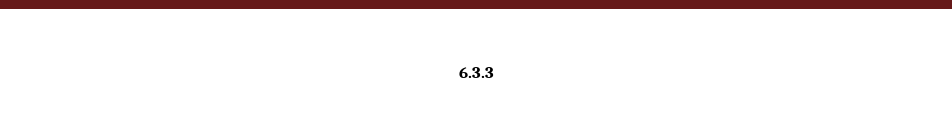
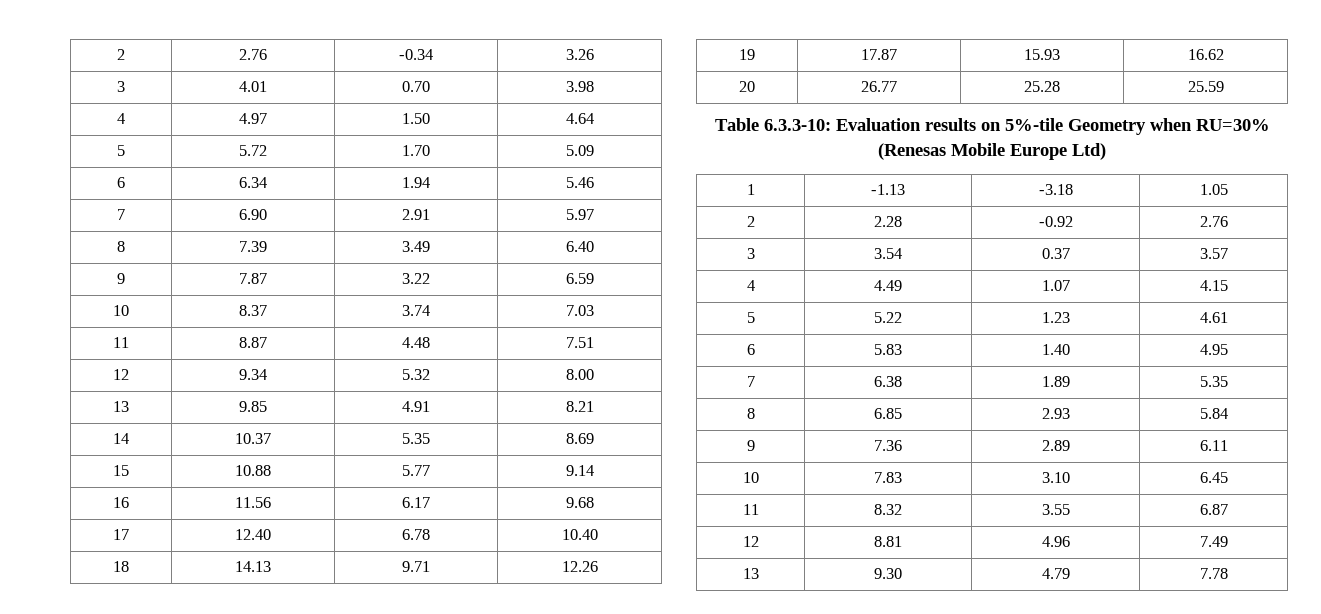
[458,67,494,78] 6.3.3 -> [117,49,125,60] [239,49,267,60] [399,49,433,60] [565,49,594,60] [117,81,125,92] [239,81,267,92] [402,81,430,92] [565,81,594,92] [117,113,125,124] [239,113,267,124] [402,113,430,124] [565,113,594,124] [117,145,125,156] [239,145,267,156] [402,145,430,156] [565,145,594,156] [117,177,125,188] [239,177,267,188] [402,177,430,188] [565,177,594,188] [117,209,125,220] [239,209,267,220] [402,209,430,220] [565,209,594,220] [117,241,125,252] [239,241,267,252] [402,241,430,252] [565,241,594,252] [117,273,125,284] [239,273,267,284] [402,273,430,284] [565,273,594,284] [113,305,129,316] [239,305,267,316] [402,305,430,316] [565,305,594,316] [113,337,129,348] [239,337,267,348] [402,337,430,348] [565,337,594,348] [113,369,129,380] [239,369,267,380] [402,369,430,380] [565,369,594,380] [113,401,129,412] [239,401,267,412] [402,401,430,412] [565,401,594,412] [113,433,129,444] [235,433,271,444] [402,433,430,444] [565,433,594,444] [113,465,129,476] [235,465,271,476] [402,465,430,476] [565,465,594,476] [113,497,129,508] [235,497,271,508] [402,497,430,508] [565,497,594,508] [113,529,129,540] [235,529,271,540] [402,529,430,540] [561,529,598,540] [113,561,129,572] [235,561,271,572] [402,561,430,572] [561,561,598,572] [739,49,755,60] [861,49,897,60] [1024,49,1060,60] [1187,49,1224,60] [739,81,755,92] [861,81,897,92] [1024,81,1060,92] [1187,81,1224,92] [714,118,1270,135] [878,143,1106,160] [746,184,755,195] [871,184,905,195] [1038,184,1073,195] [1199,184,1228,195] [746,216,755,227] [874,216,902,227] [1038,216,1073,227] [1199,216,1228,227] [746,248,755,259] [874,248,902,259] [1041,248,1070,259] [1199,248,1228,259] [746,280,755,291] [874,280,902,291] [1041,280,1070,291] [1199,280,1228,291] [746,312,755,323] [874,312,902,323] [1041,312,1070,323] [1199,312,1228,323] [746,344,755,355] [874,344,902,355] [1041,344,1070,355] [1199,344,1228,355] [746,376,755,387] [874,376,902,387] [1041,376,1070,387] [1199,376,1228,387] [746,408,755,419] [874,408,902,419] [1041,408,1070,419] [1199,408,1228,419] [746,440,755,451] [874,440,902,451] [1041,440,1070,451] [1199,440,1228,451] [742,472,759,483] [874,472,902,483] [1041,472,1070,483] [1199,472,1228,483] [742,504,759,515] [874,504,902,515] [1041,504,1070,515] [1199,504,1228,515] [742,536,759,547] [874,536,902,547] [1041,536,1070,547] [1199,536,1228,547] [742,568,759,579] [874,568,902,579] [1041,568,1070,579] [1199,568,1228,579] 2 | 2.76 | -0.34 | 3.26 // 3 | 4.01 | 0.70 | 3.98 // 4 | 4.97 | 1.50 | 4.64 // 5 | 5.72 | 1.70 | 5.09 // 6 | 6.34 | 1.94 | 5.46 // 7 | 6.90 | 2.91 | 5.97 // 8 | 7.39 | 3.49 | 6.40 // 9 | 7.87 | 3.22 | 6.59 // 10 | 8.37 | 3.74 | 7.03 // 11 | 8.87 | 4.48 | 7.51 // 12 | 9.34 | 5.32 | 8.00 // 13 | 9.85 | 4.91 | 8.21 // 14 | 10.37 | 5.35 | 8.69 // 15 | 10.88 | 5.77 | 9.14 // 16 | 11.56 | 6.17 | 9.68 // 17 | 12.40 | 6.78 | 10.40 // 18 | 14.13 | 9.71 | 12.26 // 19 | 17.87 | 15.93 | 16.62 // 20 | 26.77 | 25.28 | 25.59 // Table 6.3.3-10: Evaluation results on 5%-tile Geometry when RU=30% (Renesas Mobile Europe Ltd) // 1 | -1.13 | -3.18 | 1.05 // 2 | 2.28 | -0.92 | 2.76 // 3 | 3.54 | 0.37 | 3.57 // 4 | 4.49 | 1.07 | 4.15 // 5 | 5.22 | 1.23 | 4.61 // 6 | 5.83 | 1.40 | 4.95 // 7 | 6.38 | 1.89 | 5.35 // 8 | 6.85 | 2.93 | 5.84 // 9 | 7.36 | 2.89 | 6.11 // 10 | 7.83 | 3.10 | 6.45 // 11 | 8.32 | 3.55 | 6.87 // 12 | 8.81 | 4.96 | 7.49 // 13 | 9.30 | 4.79 | 7.78

